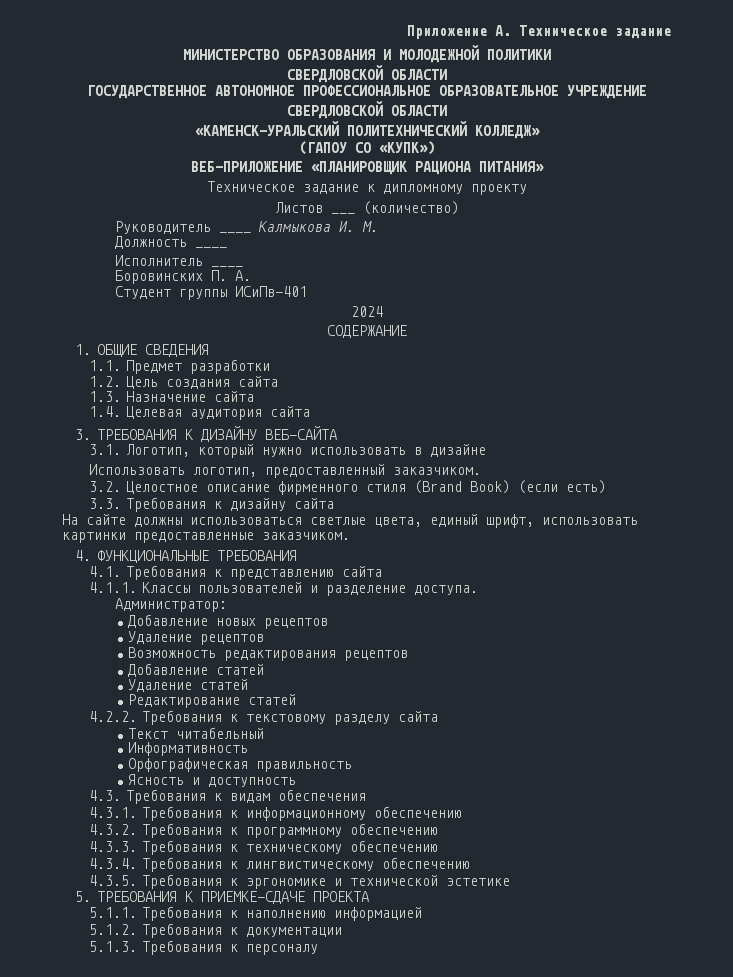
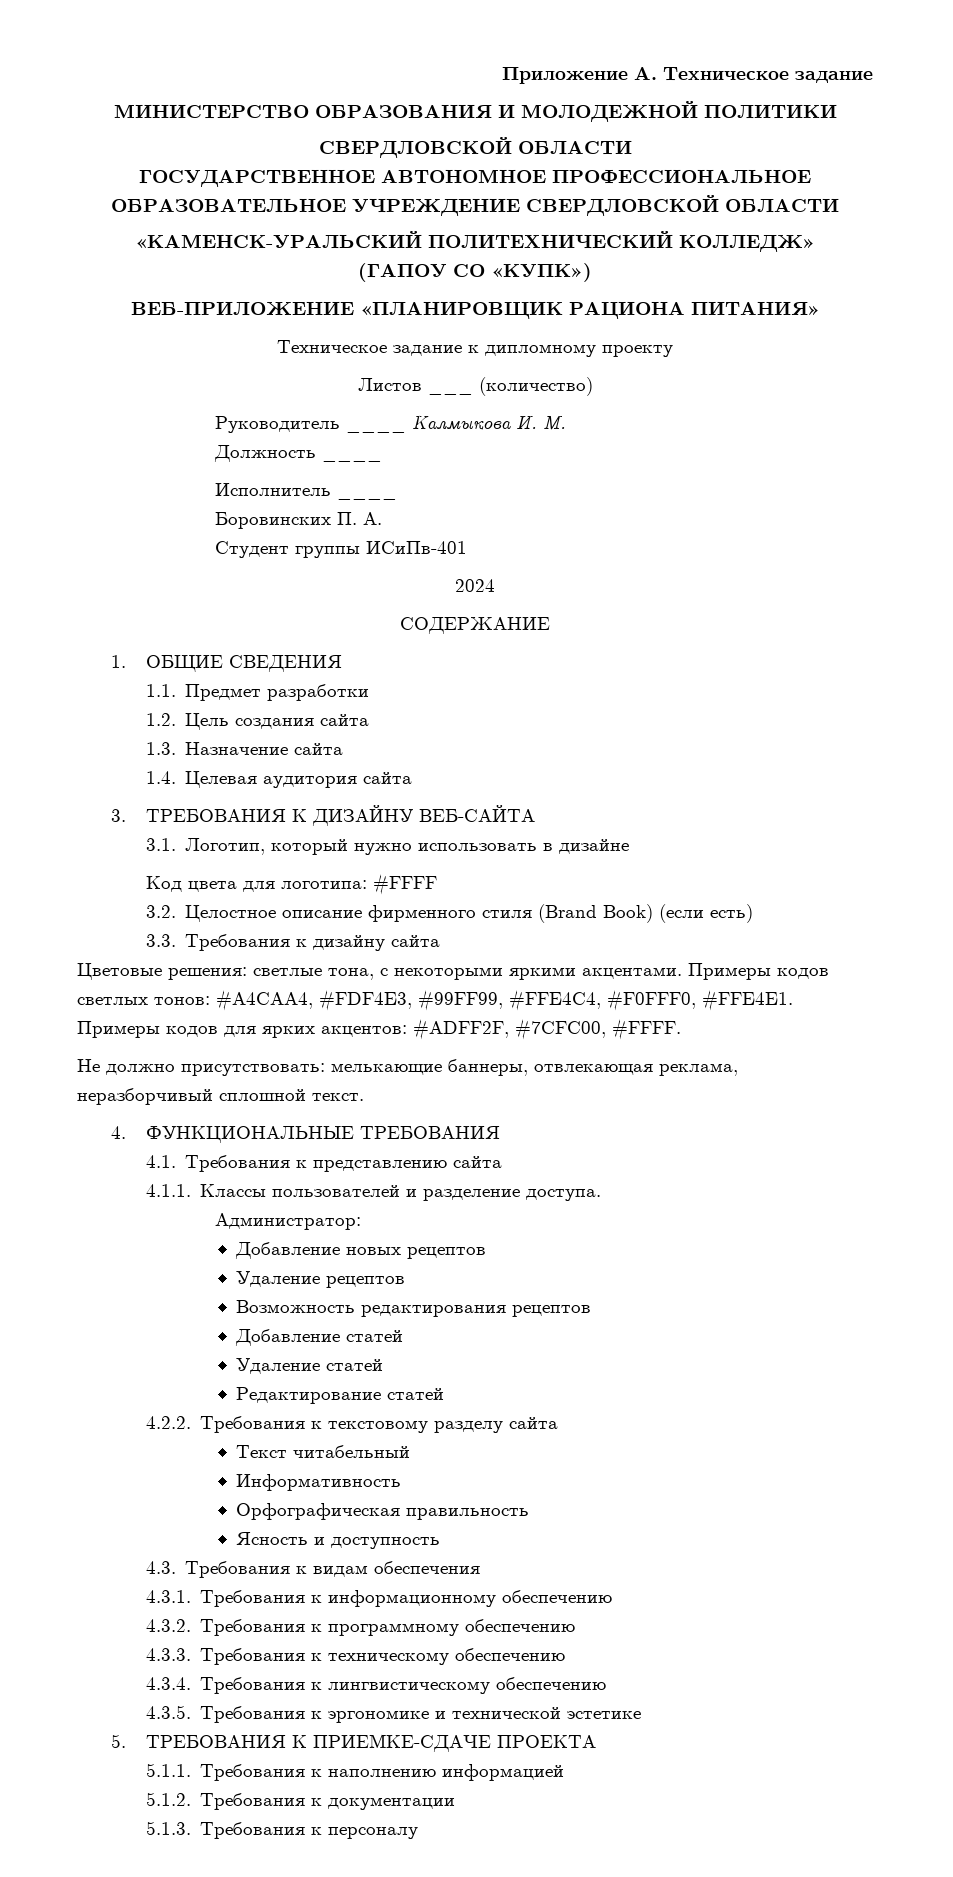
[88,464,481,478] Использовать логотип, предоставленный заказчиком. -> [145,874,437,895] Код цвета для логотипа: #FFFF
[62,514,638,528] [62,532,350,543] На сайте должны использоваться светлые цвета, единый шрифт, использовать картинки предоставленные заказчиком. -> [77,963,829,980] [77,990,793,1011] [77,1019,681,1040] [77,1059,738,1076] [77,1088,364,1105] Цветовые решения: светлые тона, с некоторыми яркими акцентами. Примеры кодов светлых тонов: #A4CAA4, #FDF4E3, #99FF99, #FFE4C4, #F0FFF0, #FFE4E1. Примеры кодов для ярких акцентов: #ADFF2F, #7CFC00, #FFFF. // Не должно присутствовать: мелькающие баннеры, отвлекающая реклама, неразборчивый сплошной текст.

